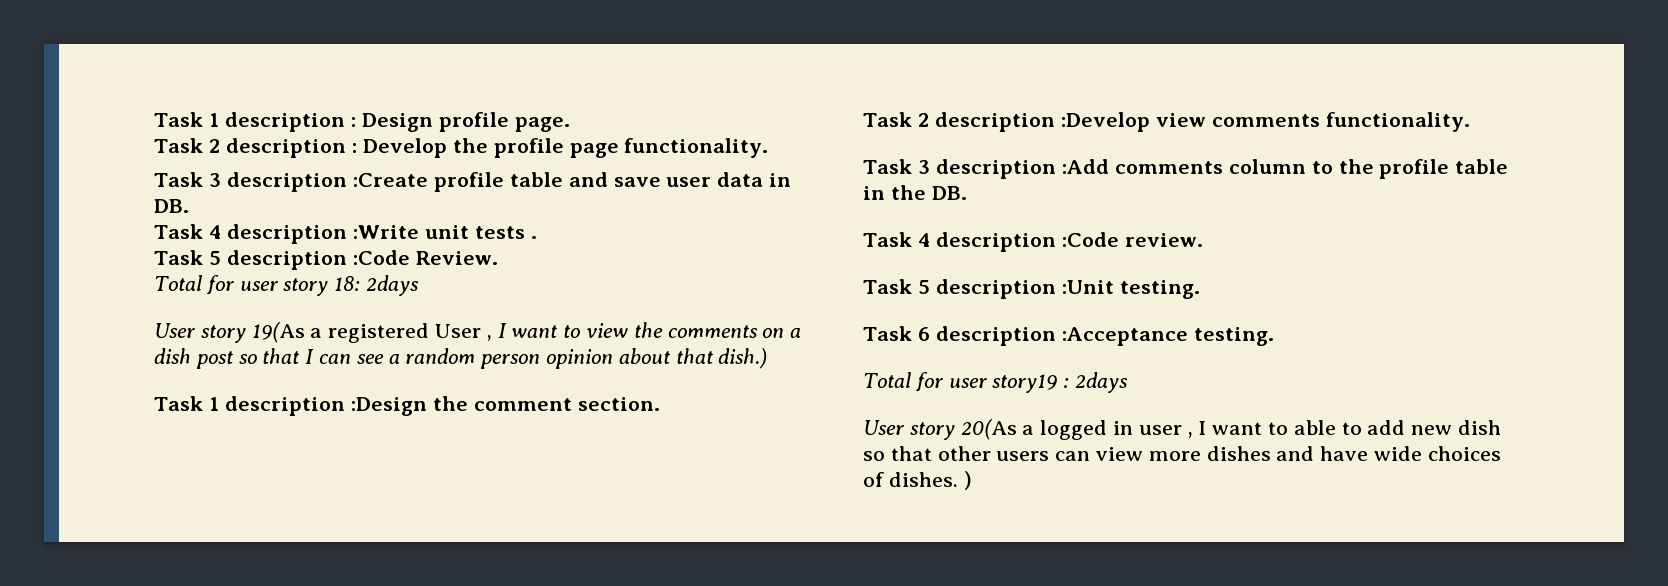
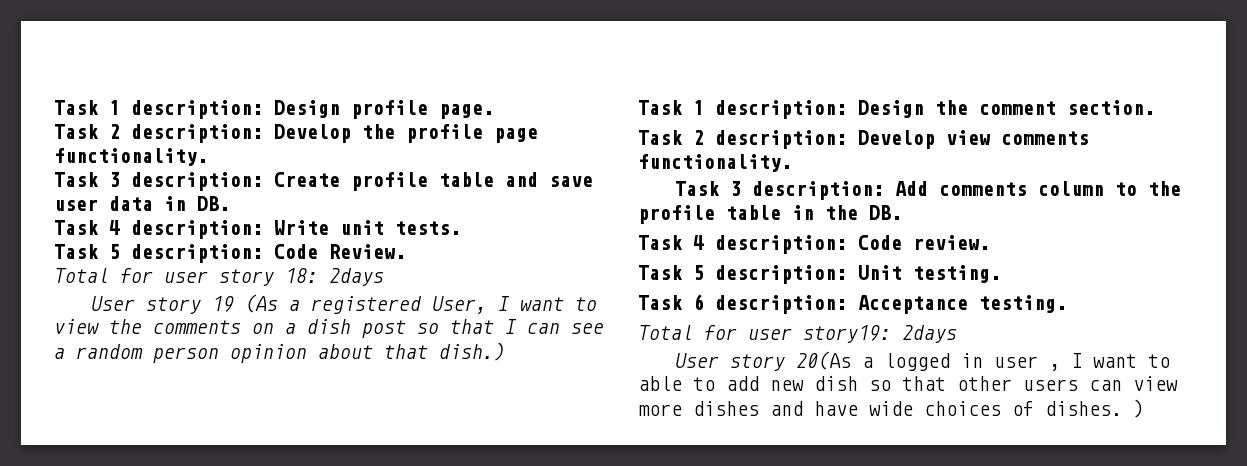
[154,112,357,132] Task 1 description : -> [54,100,263,119] Task 1 description:
[225,138,358,158] description : -> [131,124,263,143] description:
[226,172,429,192] description :Create -> [131,172,340,191] description: Create
[226,224,537,244] [154,250,411,270] description :Write unit tests . // Task 5 description :Code -> [131,220,461,239] [54,244,318,263] description: Write unit tests. // Task 5 description: Code
[251,322,492,343] 19(As a registered User , -> [212,294,488,314] 19 (As a registered User,
[224,396,428,416] description :Design -> [715,100,924,119] description: Design
[934,112,1151,132] description :Develop -> [715,130,935,149] description: Develop
[935,159,1110,179] description :Add -> [752,181,929,200] description: Add
[935,232,1120,252] description :Code -> [715,235,902,254] description: Code
[935,279,1115,299] description :Unit -> [715,265,902,284] description: Unit
[935,326,1189,346] description :Acceptance -> [715,295,968,314] description: Acceptance
[992,374,1070,393] story19 : -> [803,325,891,343] story19:

